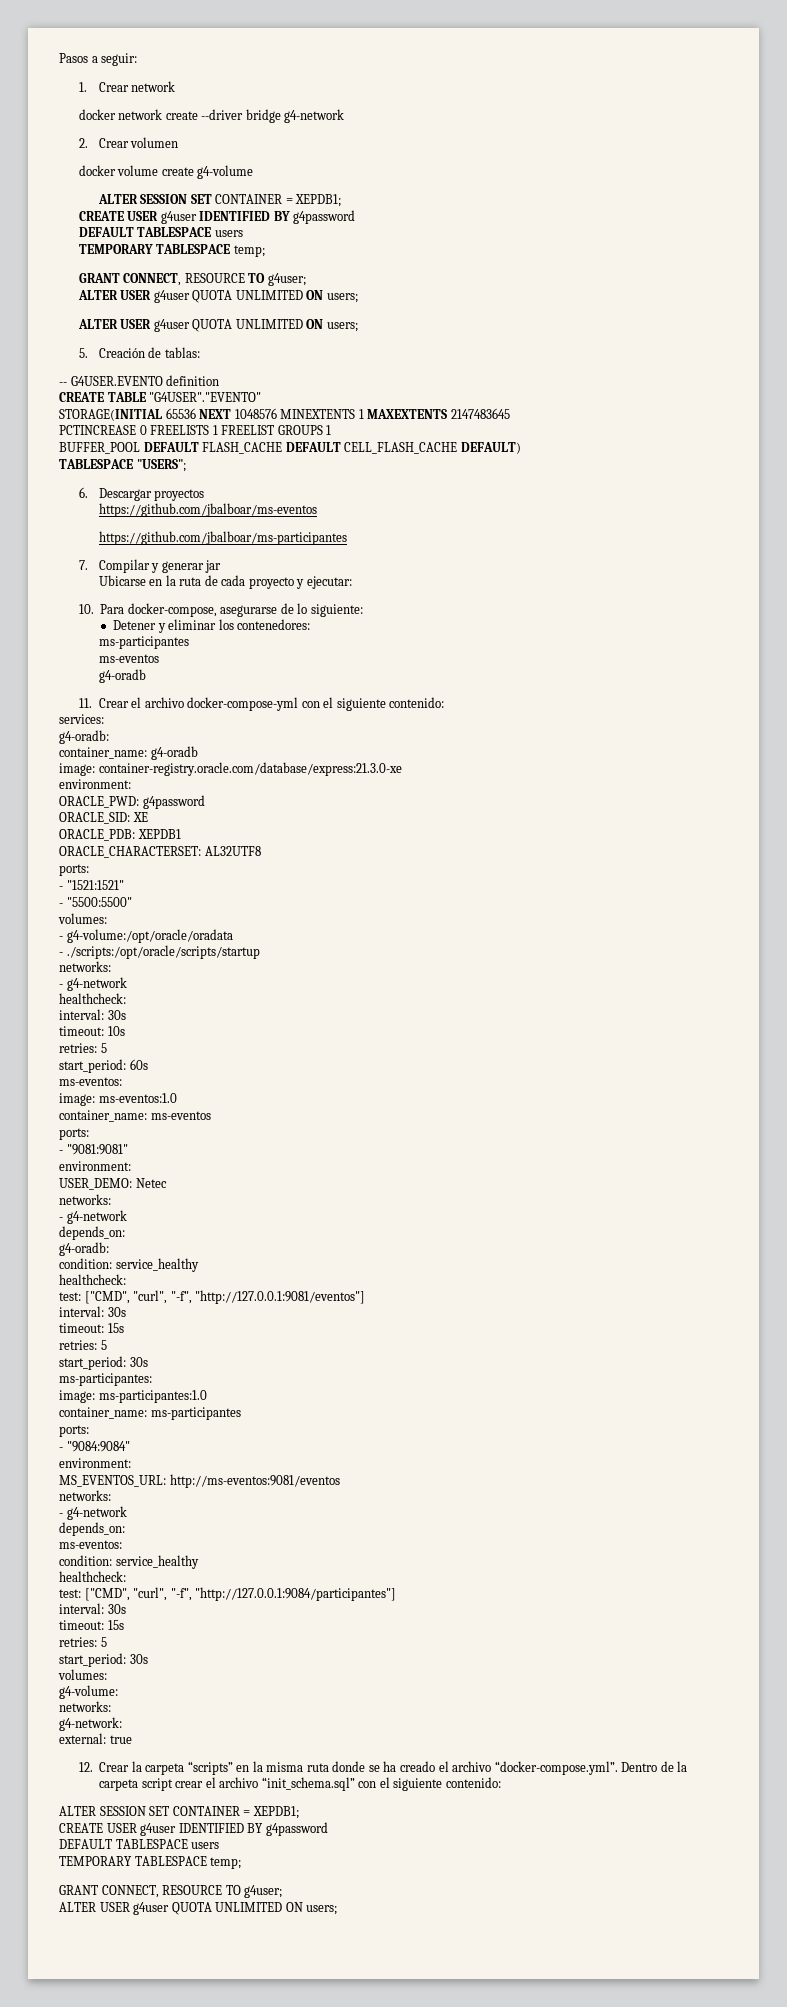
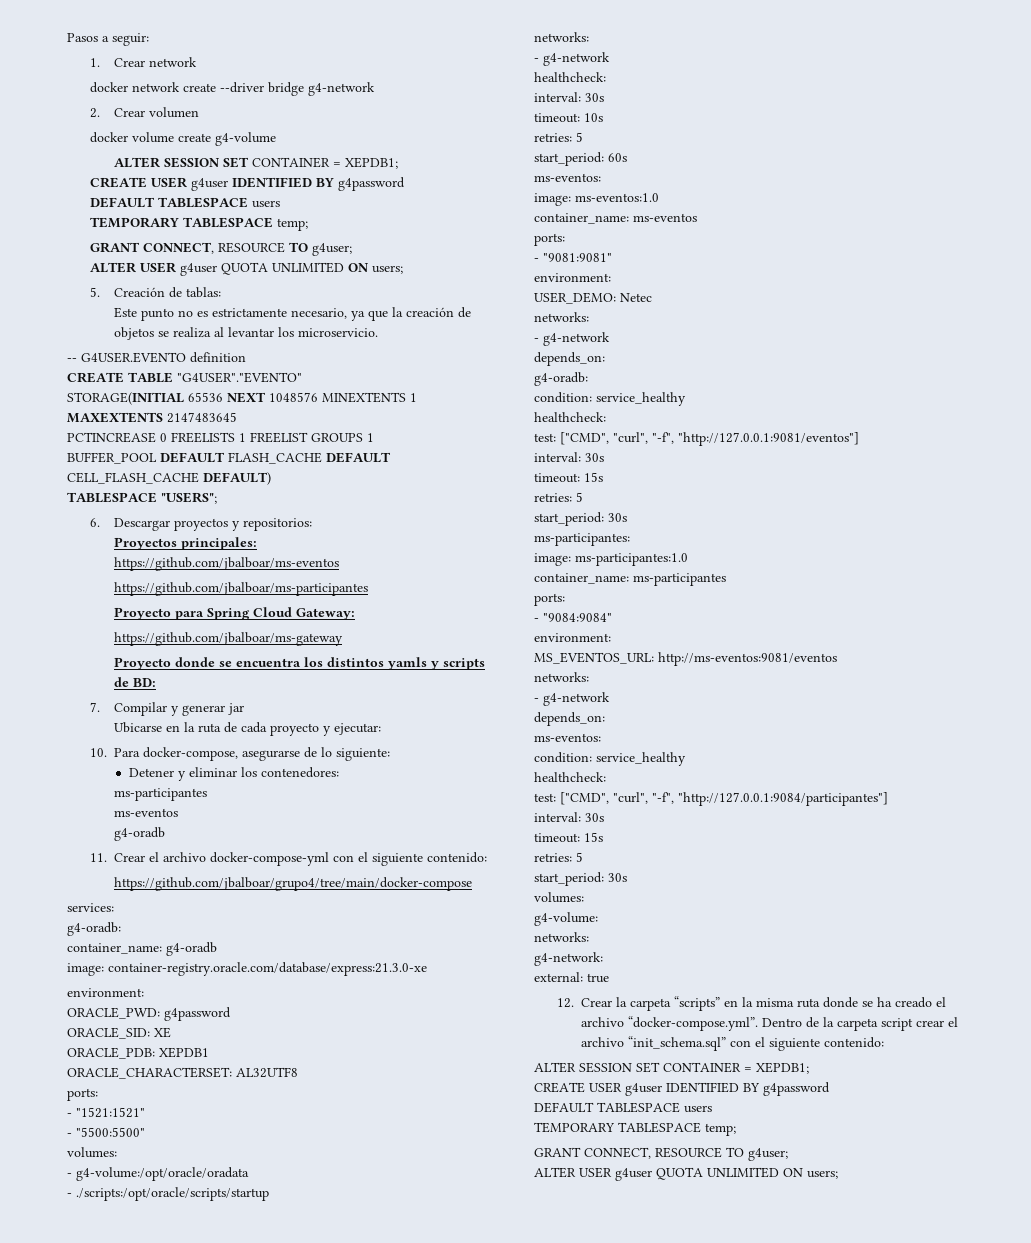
[77,319,358,332] [78,347,200,358] ALTER USER g4user QUOTA UNLIMITED ON users; // 5. Creación de tablas: -> [90,287,221,298] [113,307,471,321] [113,327,378,340] 5. Creación de tablas: // Este punto no es estrictamente necesario, ya que la creación de objetos se realiza al levantar los microservicio.
[98,503,317,517] [98,531,347,545] // https://github.com/jbalboar/ms-eventos // https://github.com/jbalboar/ms-participantes -> [231,518,312,531] [113,537,257,550] [113,557,339,571] [113,582,368,596] [113,607,355,620] [113,632,343,646] [113,657,485,670] [113,677,156,687] y repositorios: // Proyectos principales: // https://github.com/jbalboar/ms-eventos // https://github.com/jbalboar/ms-participantes // Proyecto para Spring Cloud Gateway: // https://github.com/jbalboar/ms-gateway // Proyecto donde se encuentra los distintos yamls y scripts de BD:
(445, 702) none -> [113,877,472,891] // https://github.com/jbalboar/grupo4/tree/main/docker-compose

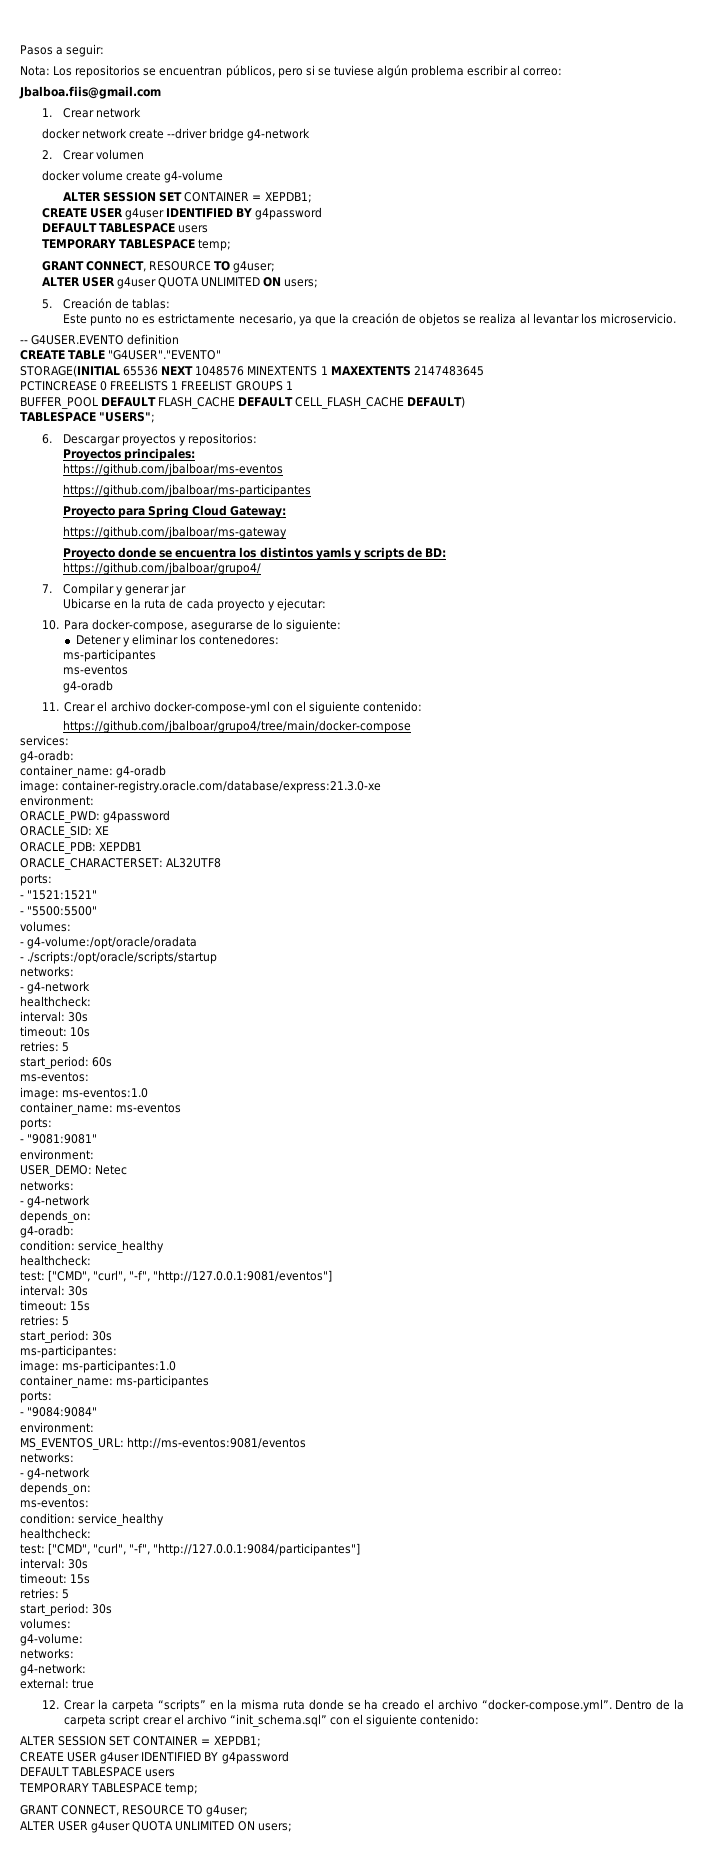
(149, 39) none -> [20,65,563,78] [19,86,161,99] // Nota: Los repositorios se encuentran públicos, pero si se tuviese algún problema escribir al correo: // Jbalboa.fiis@gmail.com
(156, 682) none -> [63,562,262,575] // https://github.com/jbalboar/grupo4/

